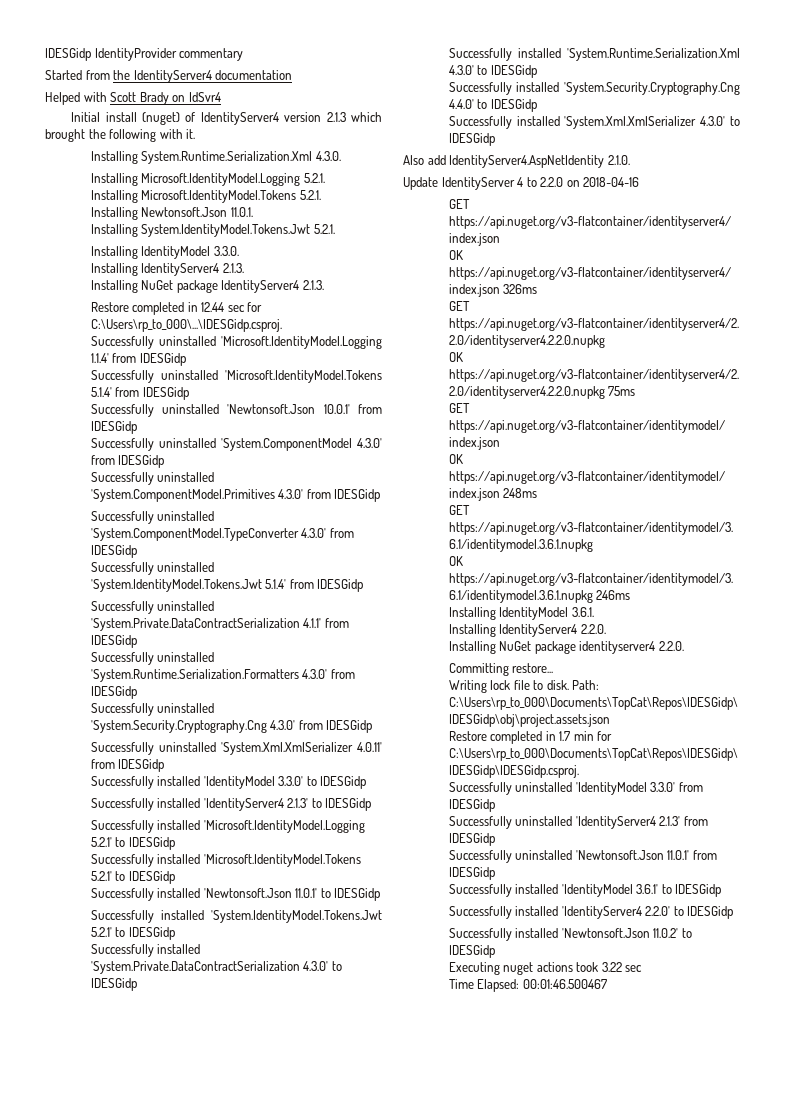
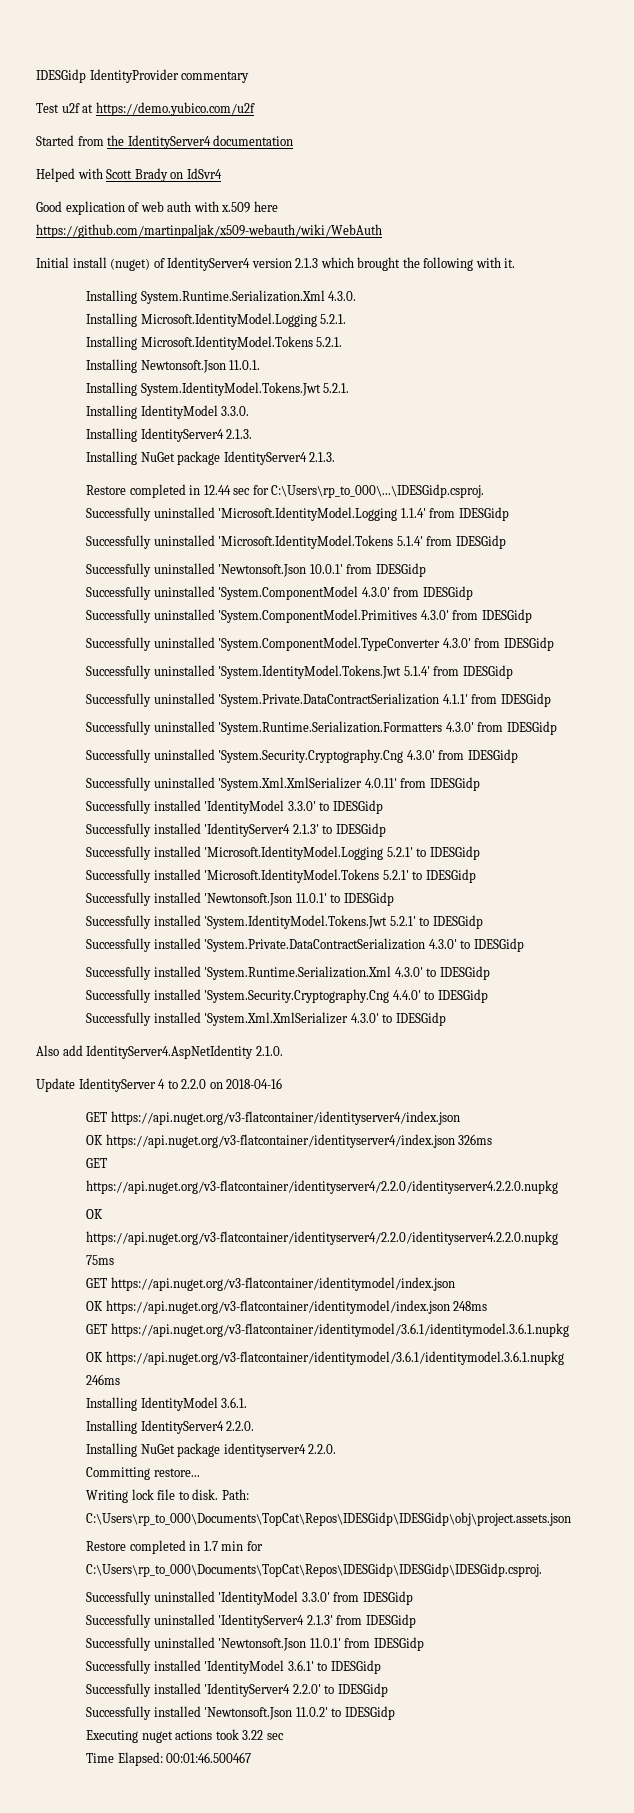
(244, 54) none -> [36,102,255,116] // Test u2f at https://demo.yubico.com/u2f
(221, 97) none -> [36,201,278,215] [36,224,382,238] // Good explication of web auth with x.509 here https://github.com/martinpaljak/x509-webauth/wiki/WebAuth

